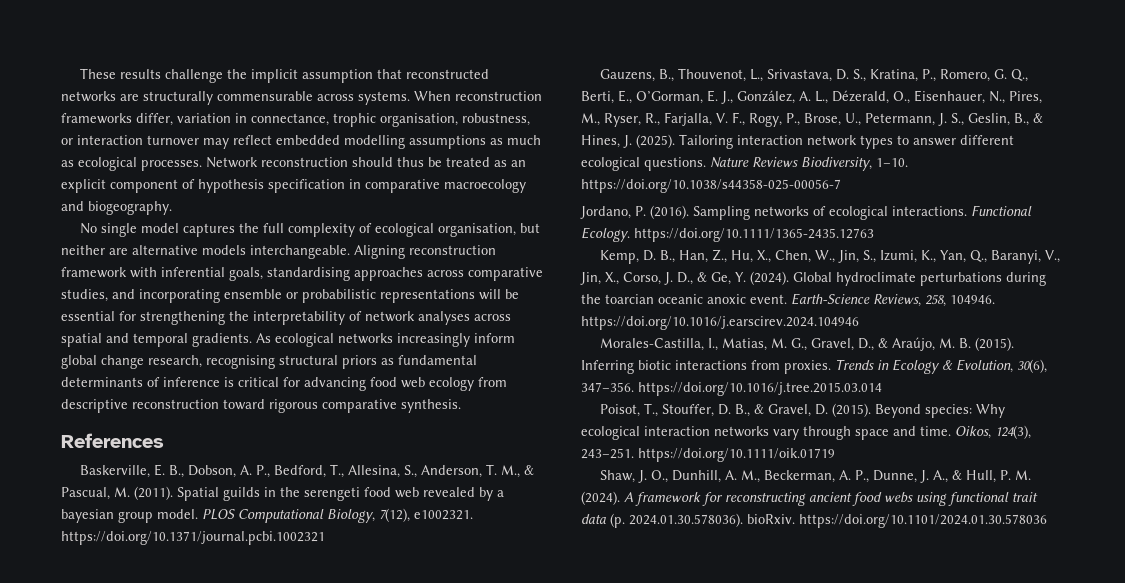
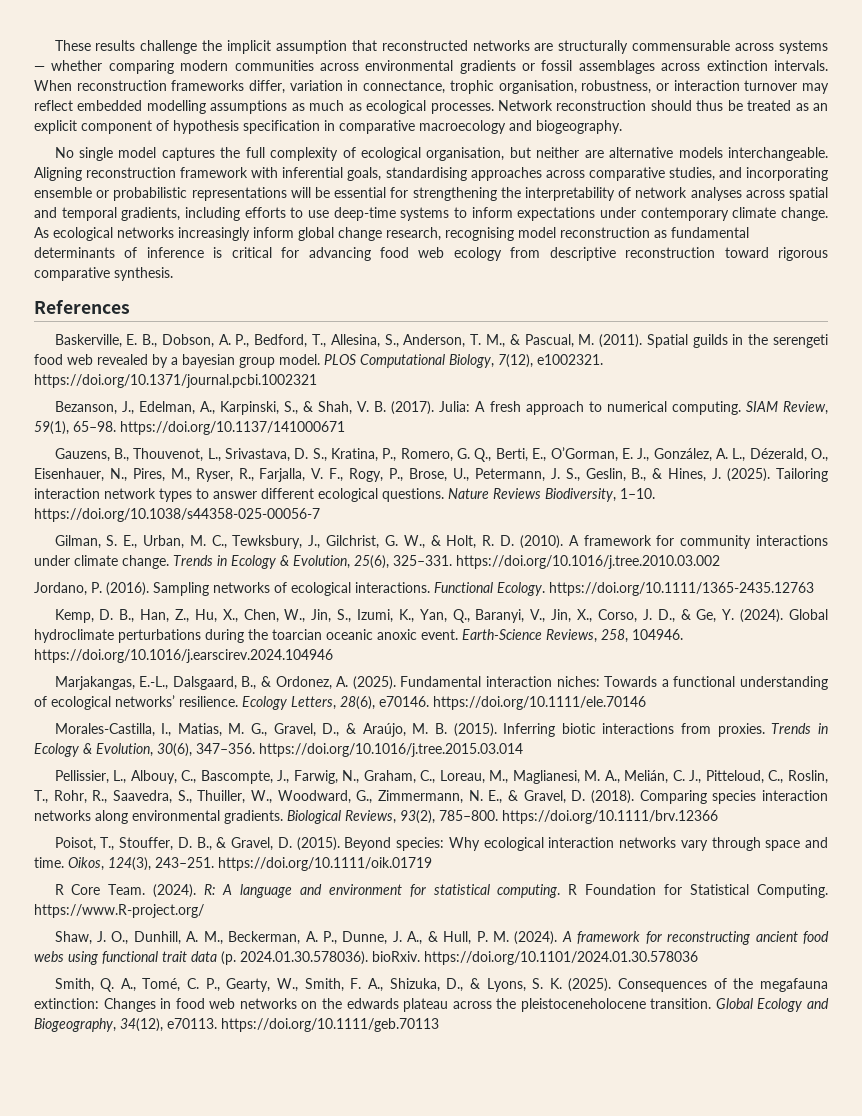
[358,91,410,105] systems. -> [779,40,828,54] [34,60,828,74] systems — whether comparing modern communities across environmental gradients or fossil assemblages across extinction intervals.
[192,333,252,347] gradients. -> [121,207,828,221] gradients, including efforts to use deep-time systems to inform expectations under contemporary climate change.
[279,355,377,369] structural priors -> [518,227,650,238] model reconstruction
(325, 538) none -> [54,401,829,415] [34,421,345,435] // Bezanson, J., Edelman, A., Karpinski, S., & Shah, V. B. (2017). Julia: A fresh approach to numerical computing. SIAM Review, 59(1), 65–98. https://doi.org/10.1137/141000671
(841, 186) none -> [54,535,828,549] [34,555,720,569] // Gilman, S. E., Urban, M. C., Tewksbury, J., Gilchrist, G. W., & Holt, R. D. (2010). A framework for community interactions under climate change. Trends in Ecology & Evolution, 25(6), 325–331. https://doi.org/10.1016/j.tree.2010.03.002
(859, 323) none -> [54,676,829,690] [34,695,646,710] // Marjakangas, E.-L., Dalsgaard, B., & Ordonez, A. (2025). Fundamental interaction niches: Towards a functional understanding of ecological networks’ resilience. Ecology Letters, 28(6), e70146. https://doi.org/10.1111/ele.70146
(882, 389) none -> [54,770,829,784] [34,790,828,804] [34,810,718,824] // Pellissier, L., Albouy, C., Bascompte, J., Farwig, N., Graham, C., Loreau, M., Maglianesi, M. A., Melián, C. J., Pitteloud, C., Roslin, T., Rohr, R., Saavedra, S., Thuiller, W., Woodward, G., Zimmermann, N. E., & Gravel, D. (2018). Comparing species interaction networks along environmental gradients. Biological Reviews, 93(2), 785–800. https://doi.org/10.1111/brv.12366
(835, 455) none -> [54,884,828,898] [34,904,204,918] // R Core Team. (2024). R: A language and environment for statistical computing. R Foundation for Statistical Computing. https://www.R-project.org/
(1047, 521) none -> [54,978,828,992] [34,998,829,1012] [34,1018,439,1032] // Smith, Q. A., Tomé, C. P., Gearty, W., Smith, F. A., Shizuka, D., & Lyons, S. K. (2025). Consequences of the megafauna extinction: Changes in food web networks on the edwards plateau across the pleistoceneholocene transition. Global Ecology and Biogeography, 34(12), e70113. https://doi.org/10.1111/geb.70113

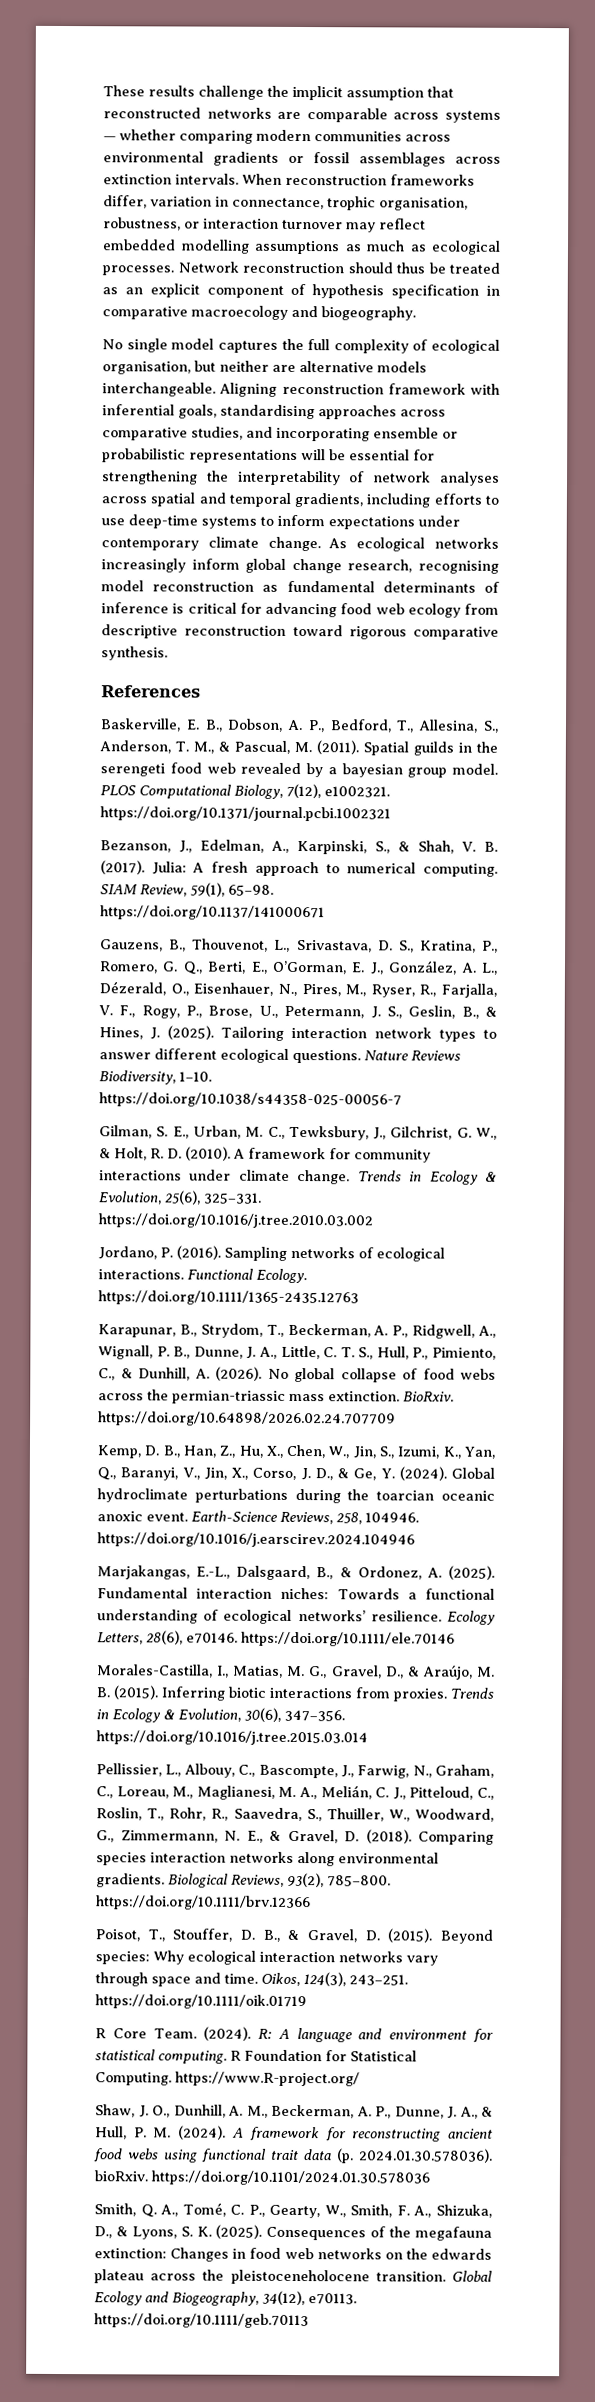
[558,40,731,54] structurally commensurable -> [306,108,388,123] comparable
(814, 589) none -> [98,1323,496,1339] [98,1345,496,1360] [98,1366,496,1383] [98,1389,454,1404] [98,1411,396,1427] // Karapunar, B., Strydom, T., Beckerman, A. P., Ridgwell, A., Wignall, P. B., Dunne, J. A., Little, C. T. S., Hull, P., Pimiento, C., & Dunhill, A. (2026). No global collapse of food webs across the permian-triassic mass extinction. BioRxiv. https://doi.org/10.64898/2026.02.24.707709

